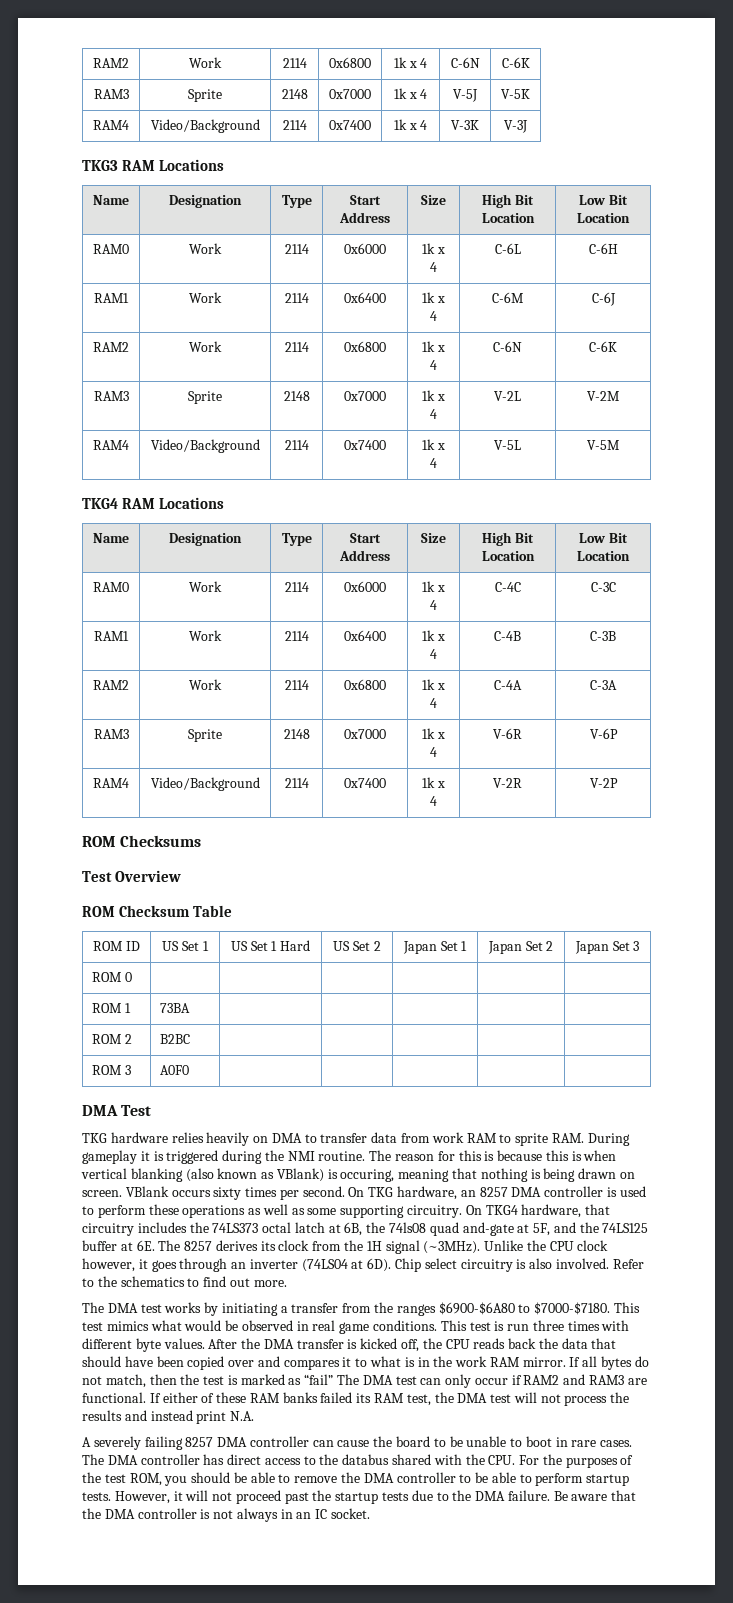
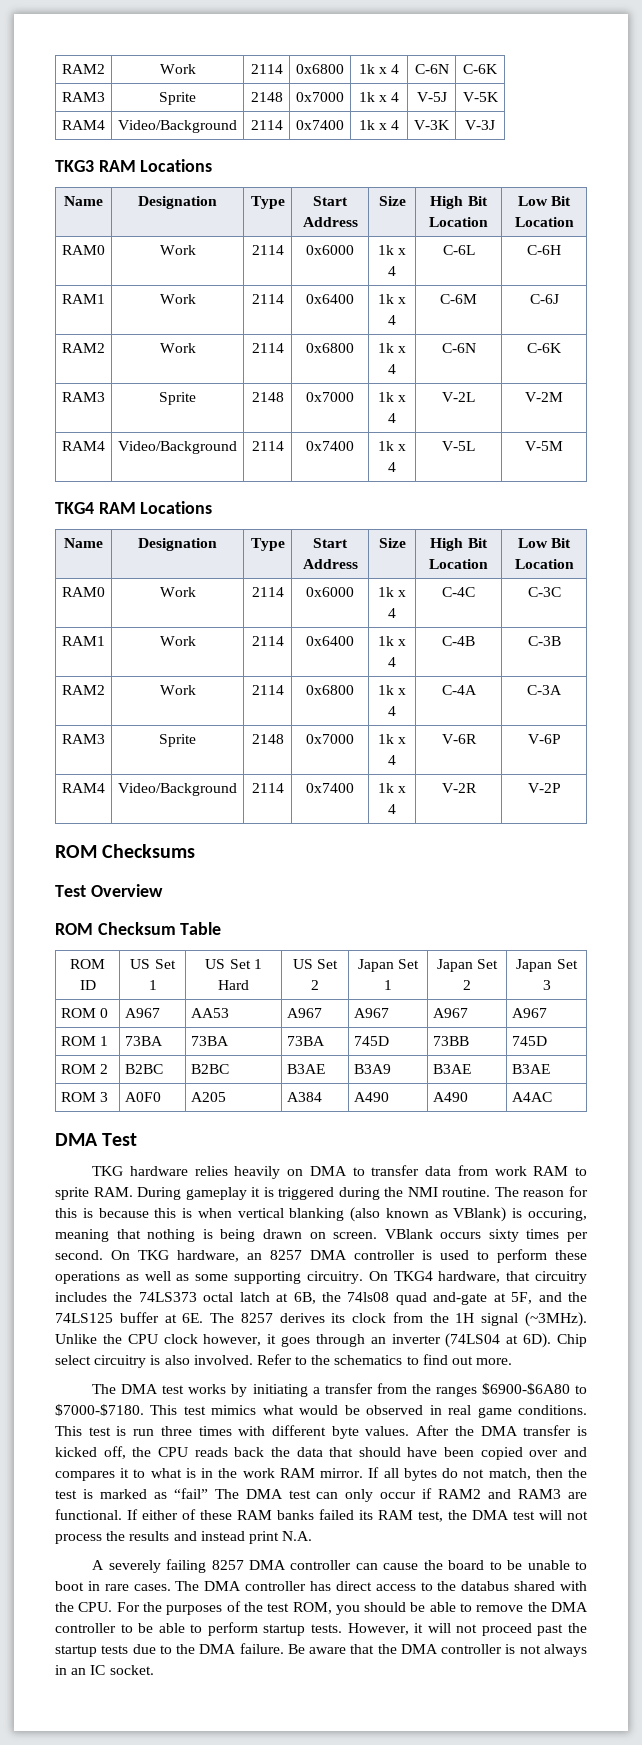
[92,1003,132,1013] [160,1003,191,1013] [92,1034,133,1044] [160,1034,191,1044] [92,1065,132,1075] [160,1065,190,1075] | | | | | // ROM 1 | 73BA | | | | | // ROM 2 | B2BC | | | | | // ROM 3 | A0F0 | | | | | -> [125,1008,161,1018] [191,1008,230,1018] [287,1008,323,1018] [354,1008,390,1018] [433,1008,469,1018] [512,1008,548,1018] [61,1036,109,1046] [125,1036,164,1046] [191,1036,230,1046] [287,1036,326,1046] [354,1036,390,1046] [433,1036,470,1046] [512,1036,548,1046] [61,1064,109,1074] [125,1064,164,1074] [191,1064,230,1074] [287,1064,326,1074] [354,1064,392,1074] [433,1064,472,1074] [512,1064,551,1074] [61,1092,109,1102] [125,1092,162,1102] [191,1092,227,1102] [287,1092,323,1102] [354,1092,390,1102] [433,1092,469,1102] [512,1092,553,1102] A967 | AA53 | A967 | A967 | A967 | A967 // ROM 1 | 73BA | 73BA | 73BA | 745D | 73BB | 745D // ROM 2 | B2BC | B2BC | B3AE | B3A9 | B3AE | B3AE // ROM 3 | A0F0 | A205 | A384 | A490 | A490 | A4AC

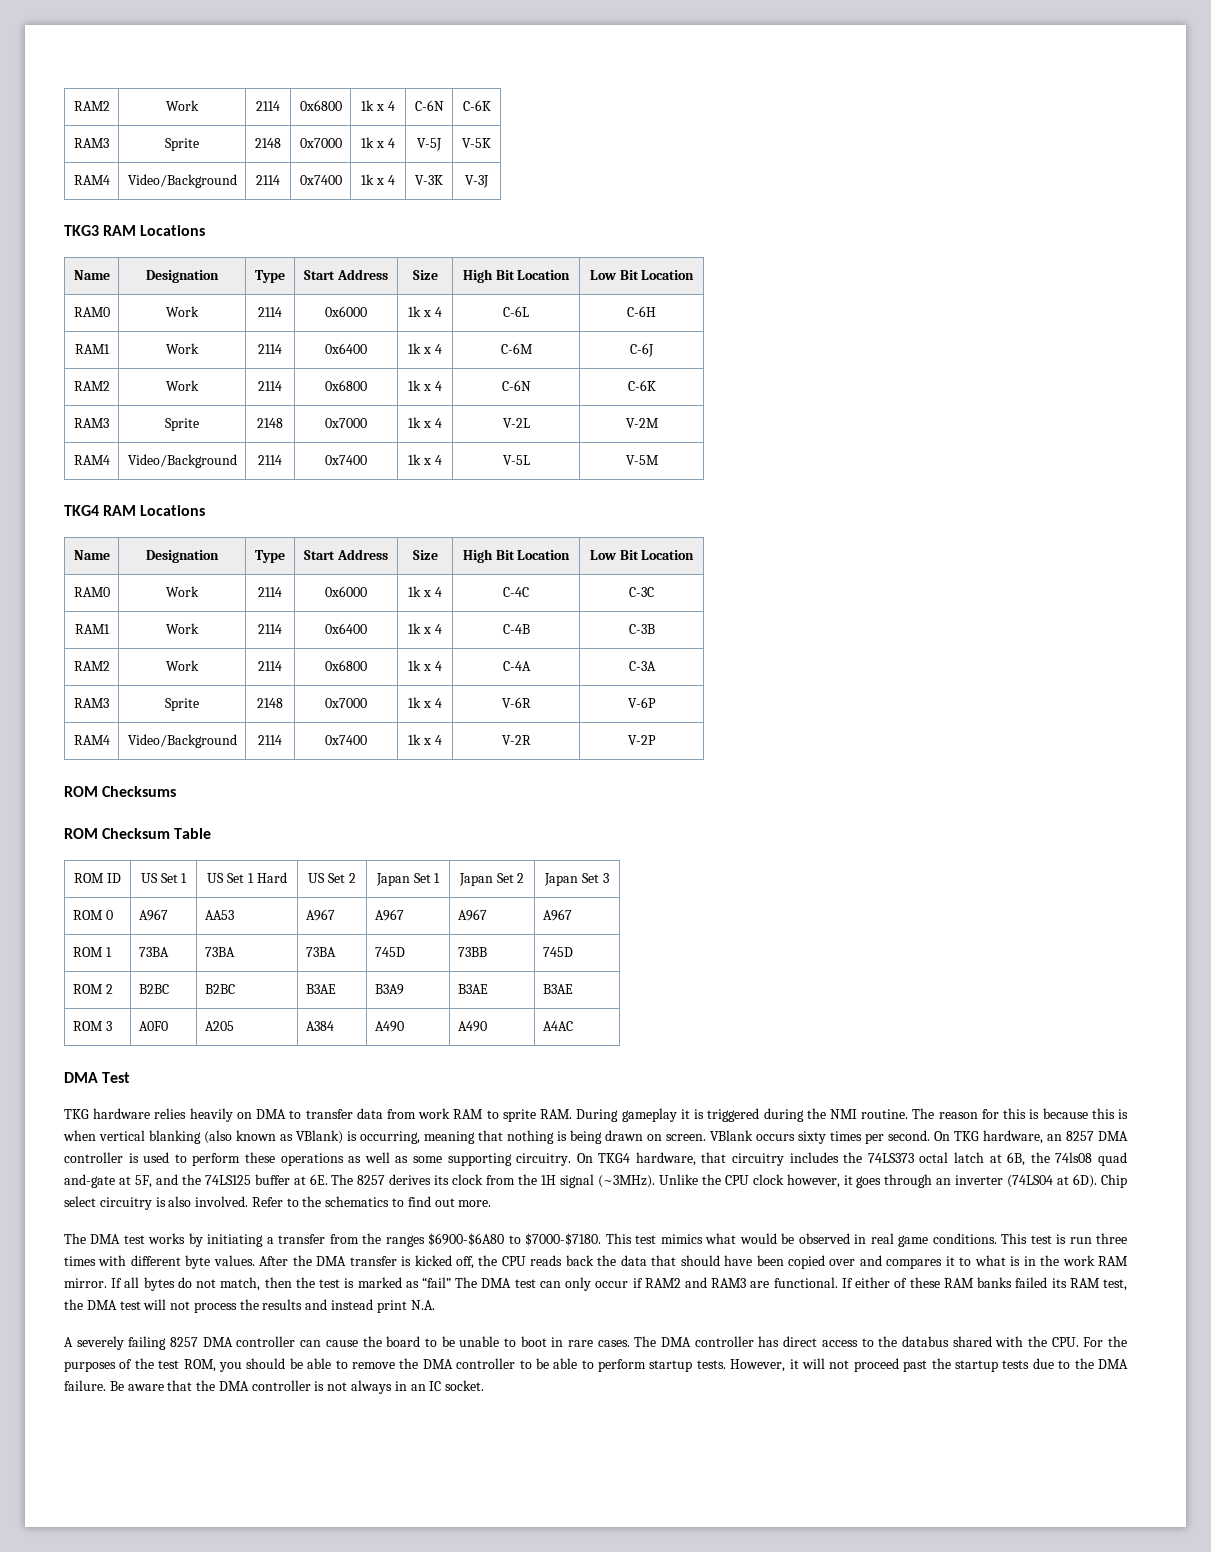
[55,884,163,897] // Test Overview -> (177, 791) none
[528,1208,587,1221] occuring, -> [360,1131,420,1144] occurring,

